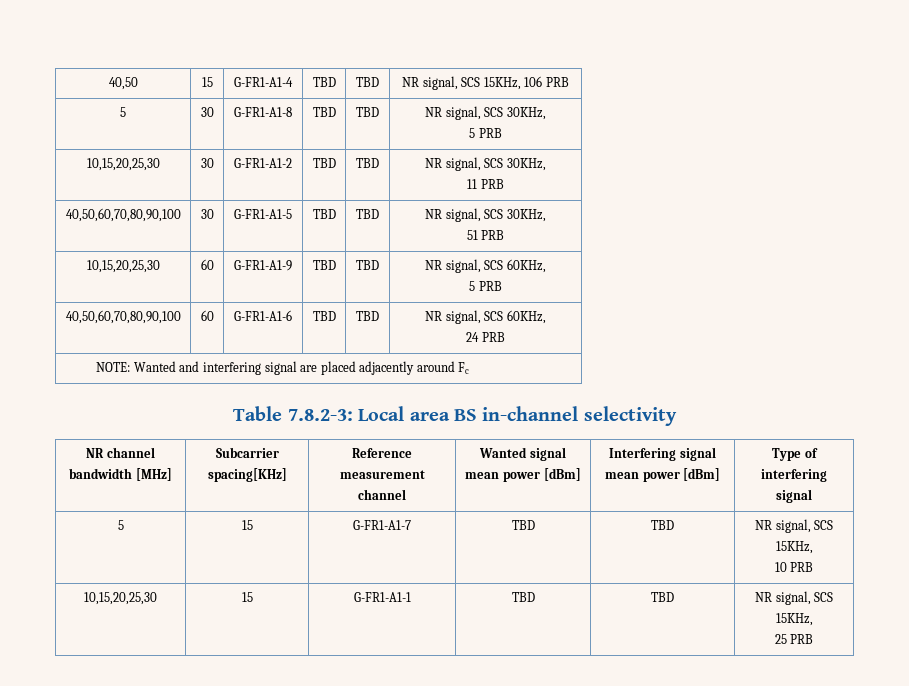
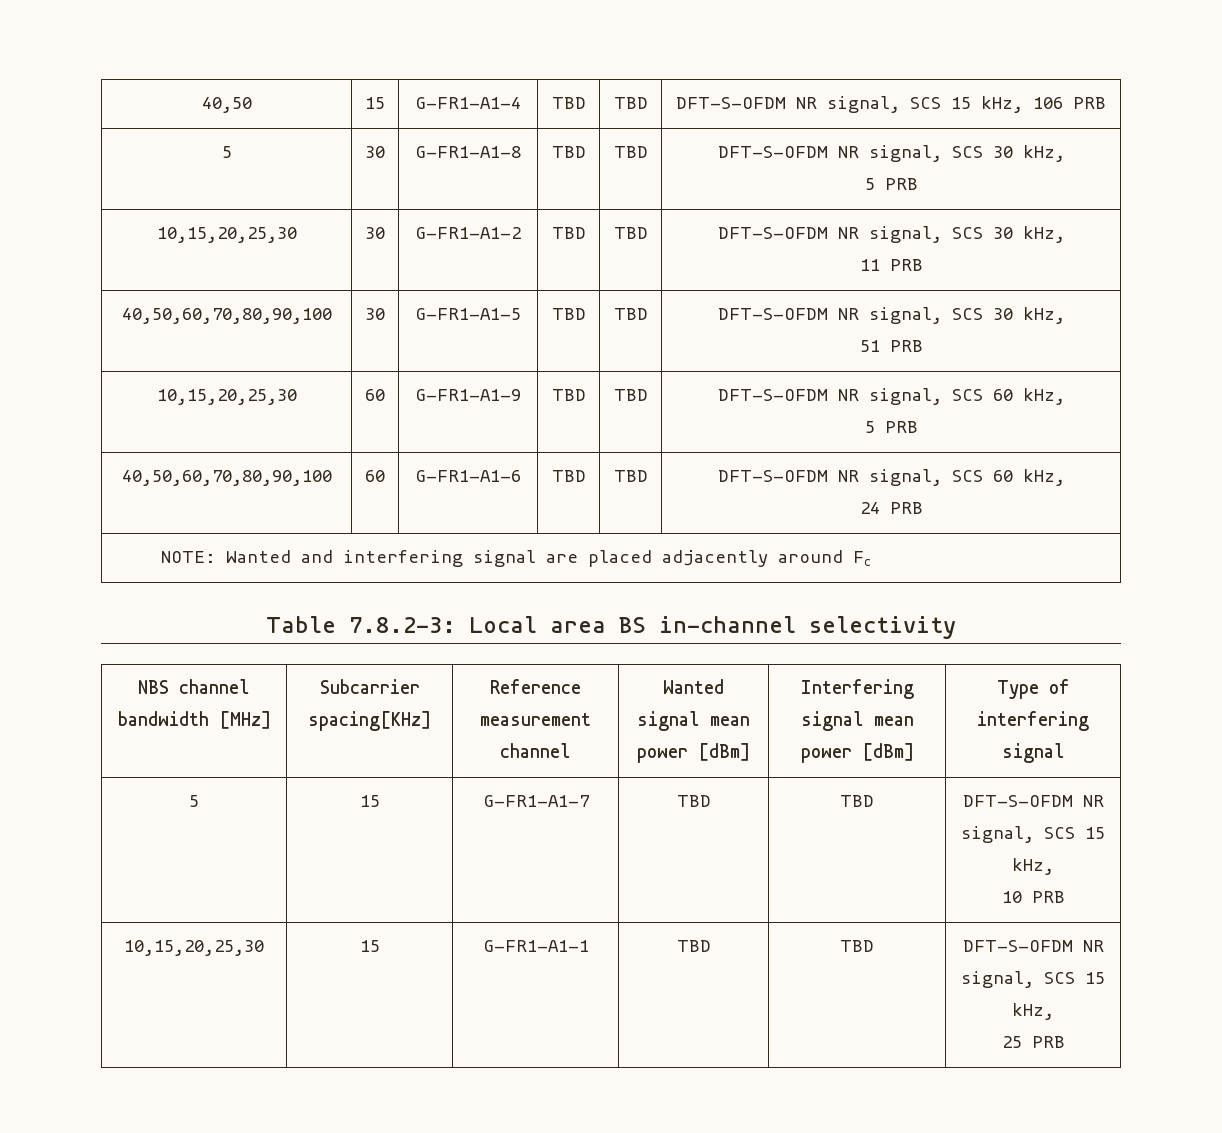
[402,76,521,90] NR signal, SCS 15KHz, -> [676,96,1023,113] DFT-S-OFDM NR signal, SCS 15 kHz,
[425,106,546,120] NR signal, SCS 30KHz, -> [717,145,1065,162] DFT-S-OFDM NR signal, SCS 30 kHz,
[425,157,546,171] NR signal, SCS 30KHz, -> [717,226,1065,243] DFT-S-OFDM NR signal, SCS 30 kHz,
[425,208,546,222] NR signal, SCS 30KHz, -> [717,307,1065,324] DFT-S-OFDM NR signal, SCS 30 kHz,
[425,259,546,273] NR signal, SCS 60KHz, -> [717,388,1065,405] DFT-S-OFDM NR signal, SCS 60 kHz,
[425,310,546,324] NR signal, SCS 60KHz, -> [717,469,1065,486] DFT-S-OFDM NR signal, SCS 60 kHz,
[86,448,105,458] NR -> [138,680,169,694] NBS
[754,519,834,533] [775,541,813,554] NR signal, SCS 15KHz, -> [962,795,1104,807] [961,826,1105,843] [1012,858,1054,875] DFT-S-OFDM NR signal, SCS 15 kHz,
[754,591,834,605] [775,613,813,626] NR signal, SCS 15KHz, -> [962,940,1104,952] [961,971,1105,988] [1012,1003,1054,1020] DFT-S-OFDM NR signal, SCS 15 kHz,

